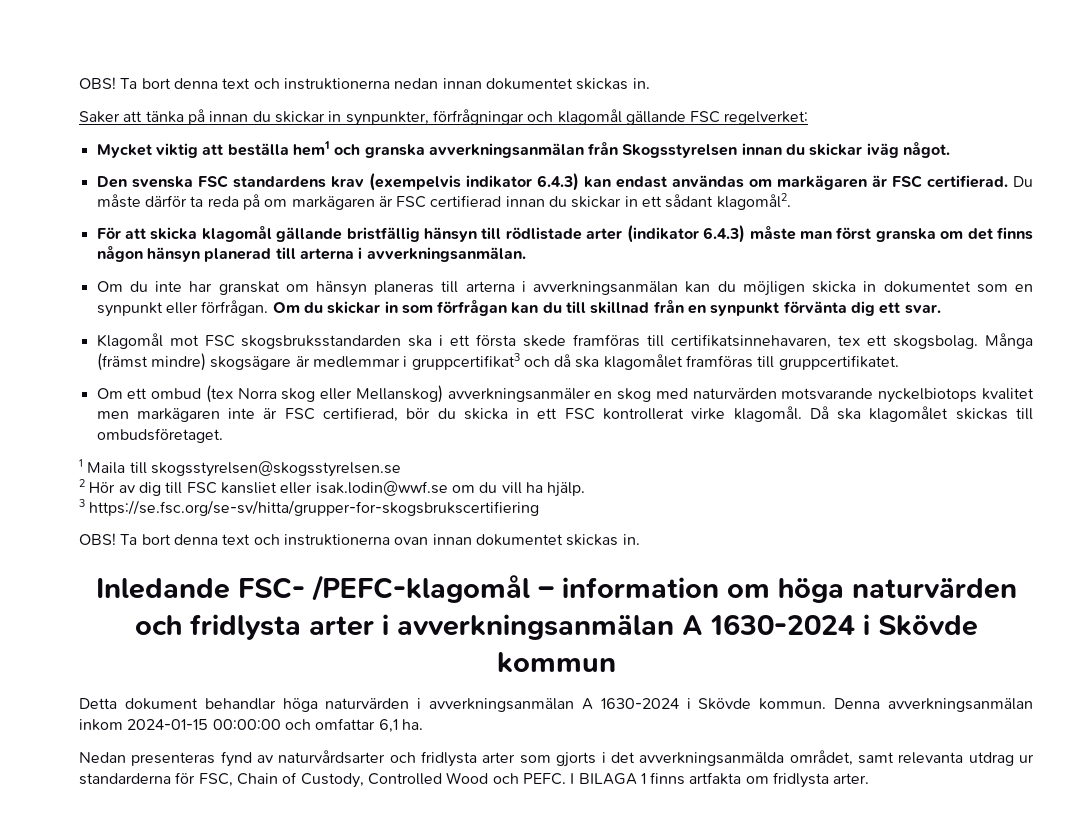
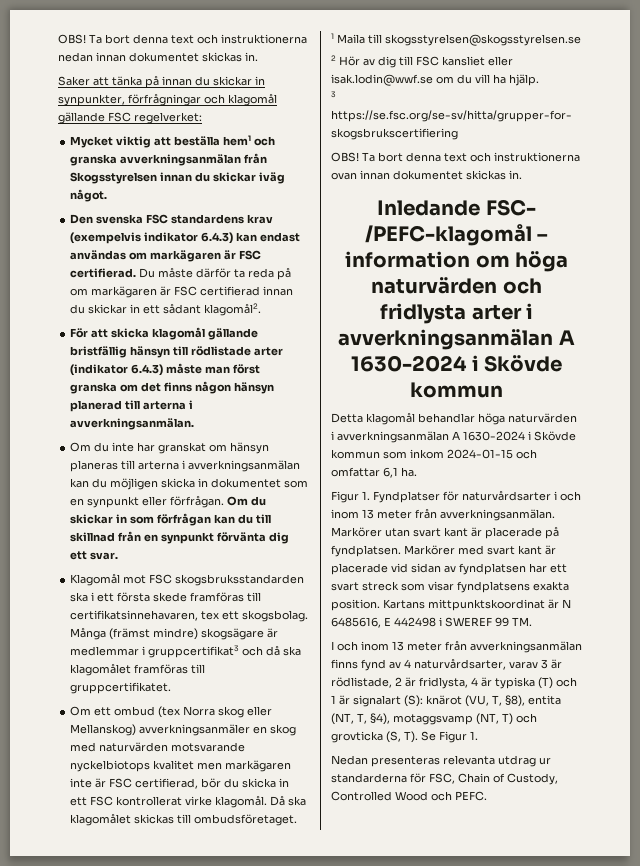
[124,698,198,710] dokument -> [366,412,415,425] klagomål
[759,698,1033,712] kommun. Denna avverkningsanmälan -> [331,449,407,459] kommun som
[212,719,281,730] 00:00:00 -> (513, 454) none
[79,750,894,767] Nedan presenteras fynd av naturvårdsarter och fridlysta arter som gjorts i det avverkningsanmälda området, samt -> [331,490,581,503] [331,508,555,521] [331,526,559,539] [331,545,556,557] [331,563,567,575] [331,581,569,593] [331,599,571,611] [331,617,532,628] [331,640,582,653] [331,658,562,671] [331,677,577,689] [331,695,561,707] [331,713,537,725] [331,731,478,743] [331,755,440,767] Figur 1. Fyndplatser för naturvårdsarter i och inom 13 meter från avverkningsanmälan. Markörer utan svart kant är placerade på fyndplatsen. Markörer med svart kant är placerade vid sidan av fyndplatsen har ett svart streck som visar fyndplatsens exakta position. Kartans mittpunktskoordinat är N 6485616, E 442498 i SWEREF 99 TM. // I och inom 13 meter från avverkningsanmälan finns fynd av 4 naturvårdsarter, varav 3 är rödlistade, 2 är fridlysta, 4 är typiska (T) och 1 är signalart (S): knärot (VU, T, §8), entita (NT, T, §4), motaggsvamp (NT, T) och grovticka (S, T). Se Figur 1. // Nedan presenteras
[570,772,870,788] I BILAGA 1 finns artfakta om fridlysta arter. -> (487, 796) none

